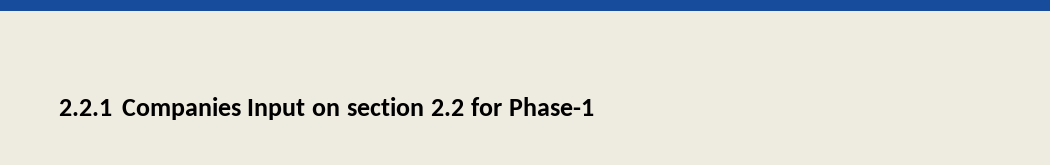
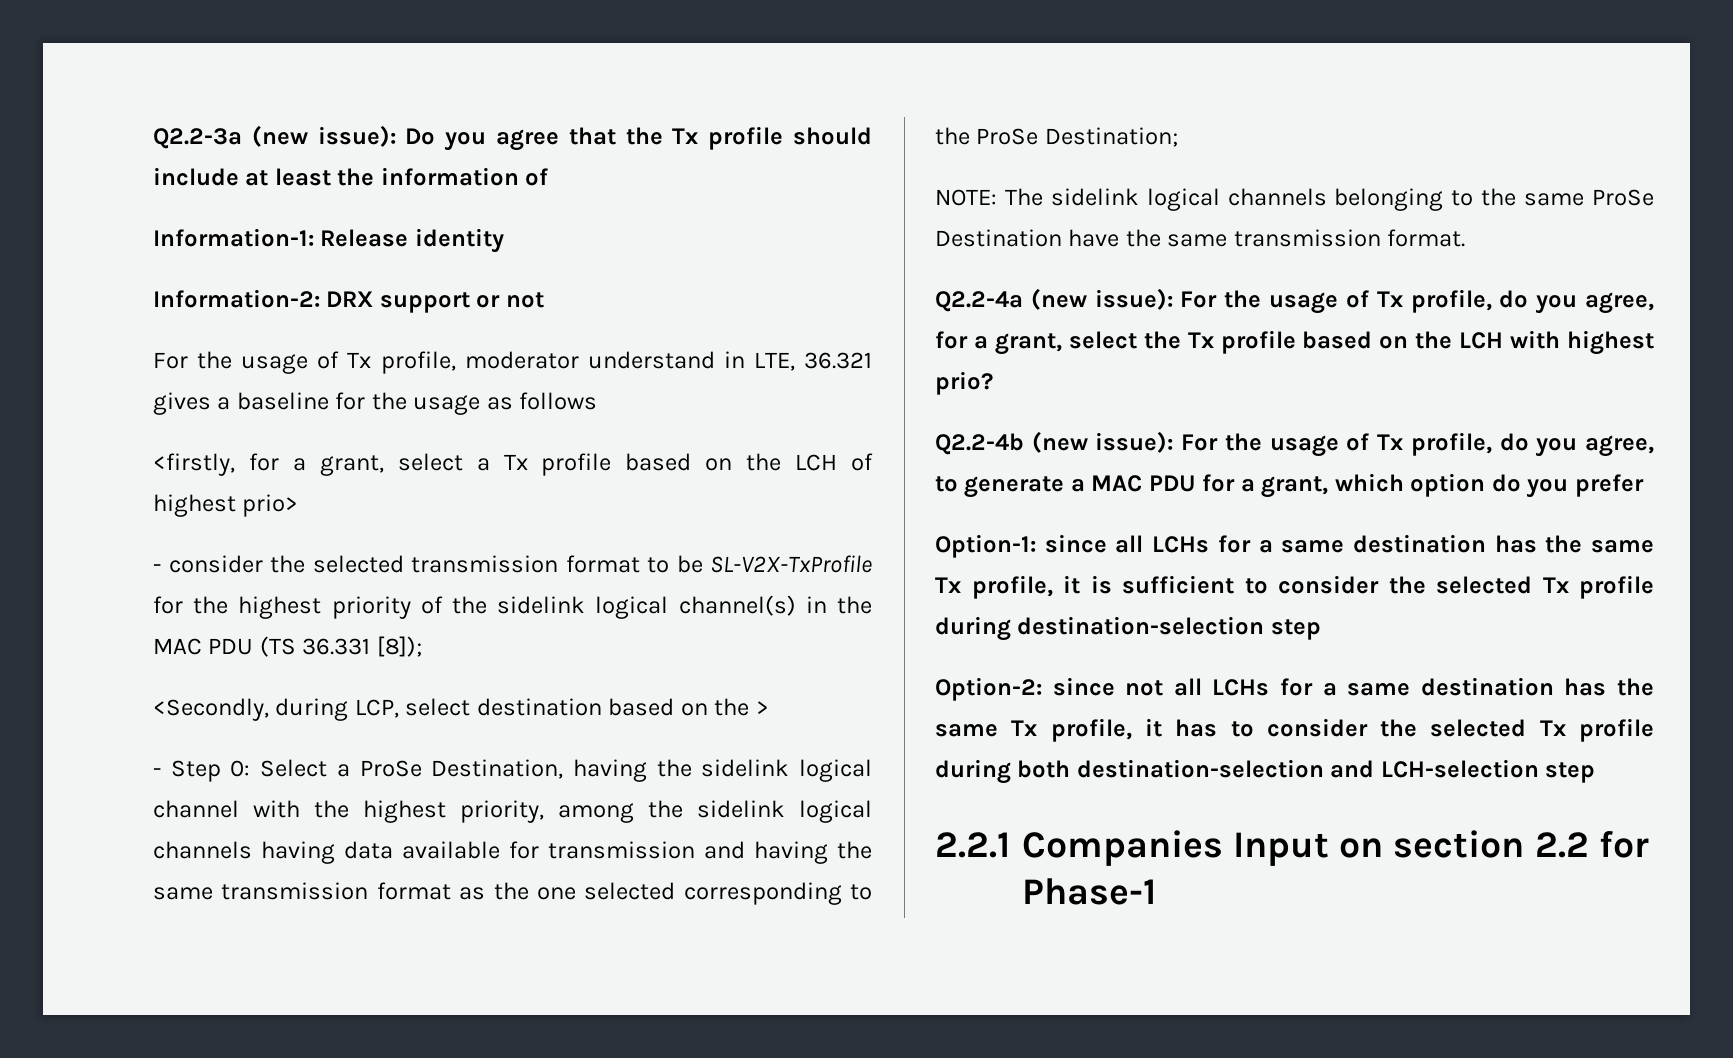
(59, 107) none -> [153,125,872,151] [153,167,549,186] [153,228,504,253] [153,289,544,313] [153,351,873,374] [153,392,598,415] [153,453,873,476] [153,494,299,517] [153,555,872,573] [153,595,872,619] [153,636,422,657] [153,698,769,721] [153,759,872,782] [153,800,872,823] [153,841,872,864] [153,882,872,905] [935,127,1178,147] [935,188,1654,211] [935,229,1466,247] [935,288,1654,314] [935,330,1654,355] [935,371,993,395] [935,431,1654,457] [935,473,1644,498] [935,534,1654,558] [935,575,1654,599] [935,616,1321,641] [935,677,1654,701] [935,718,1654,742] [935,759,1596,784] Q2.2-3a (new issue): Do you agree that the Tx profile should include at least the information of // Information-1: Release identity // Information-2: DRX support or not // For the usage of Tx profile, moderator understand in LTE, 36.321 gives a baseline for the usage as follows // <firstly, for a grant, select a Tx profile based on the LCH of highest prio> // - consider the selected transmission format to be SL-V2X-TxProfile for the highest priority of the sidelink logical channel(s) in the MAC PDU (TS 36.331 [8]); // <Secondly, during LCP, select destination based on the > // - Step 0: Select a ProSe Destination, having the sidelink logical channel with the highest priority, among the sidelink logical channels having data available for transmission and having the same transmission format as the one selected corresponding to the ProSe Destination; // NOTE: The sidelink logical channels belonging to the same ProSe Destination have the same transmission format. // Q2.2-4a (new issue): For the usage of Tx profile, do you agree, for a grant, select the Tx profile based on the LCH with highest prio? // Q2.2-4b (new issue): For the usage of Tx profile, do you agree, to generate a MAC PDU for a grant, which option do you prefer // Option-1: since all LCHs for a same destination has the same Tx profile, it is sufficient to consider the selected Tx profile during destination-selection step // Option-2: since not all LCHs for a same destination has the same Tx profile, it has to consider the selected Tx profile during both destination-selection and LCH-selection step //

